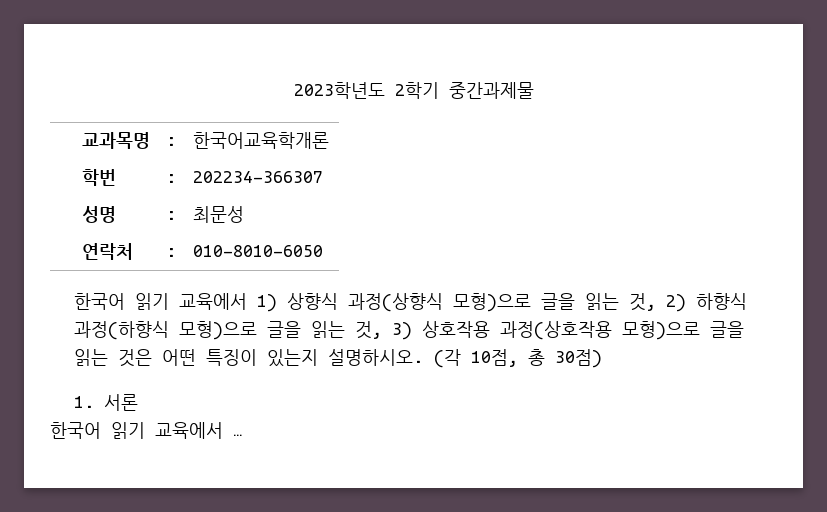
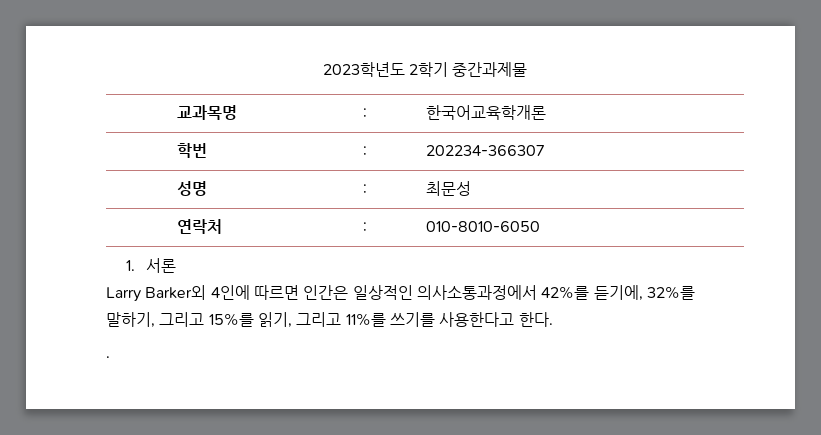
[74,293,748,312] [74,321,745,340] [74,349,603,368] [74,394,139,411] [50,422,243,439] 한국어 읽기 교육에서 1) 상향식 과정(상향식 모형)으로 글을 읽는 것, 2) 하향식 과정(하향식 모형)으로 글을 읽는 것, 3) 상호작용 과정(상호작용 모형)으로 글을 읽는 것은 어떤 특징이 있는지 설명하시오. (각 10점, 총 30점) // 1. 서론 // 한국어 읽기 교육에서 … -> [126,258,177,273] [106,285,695,302] [106,312,553,328] [106,356,110,358] 1. 서론 // Larry Barker외 4인에 따르면 인간은 일상적인 의사소통과정에서 42%를 듣기에, 32%를 말하기, 그리고 15%를 읽기, 그리고 11%를 쓰기를 사용한다고 한다. // .

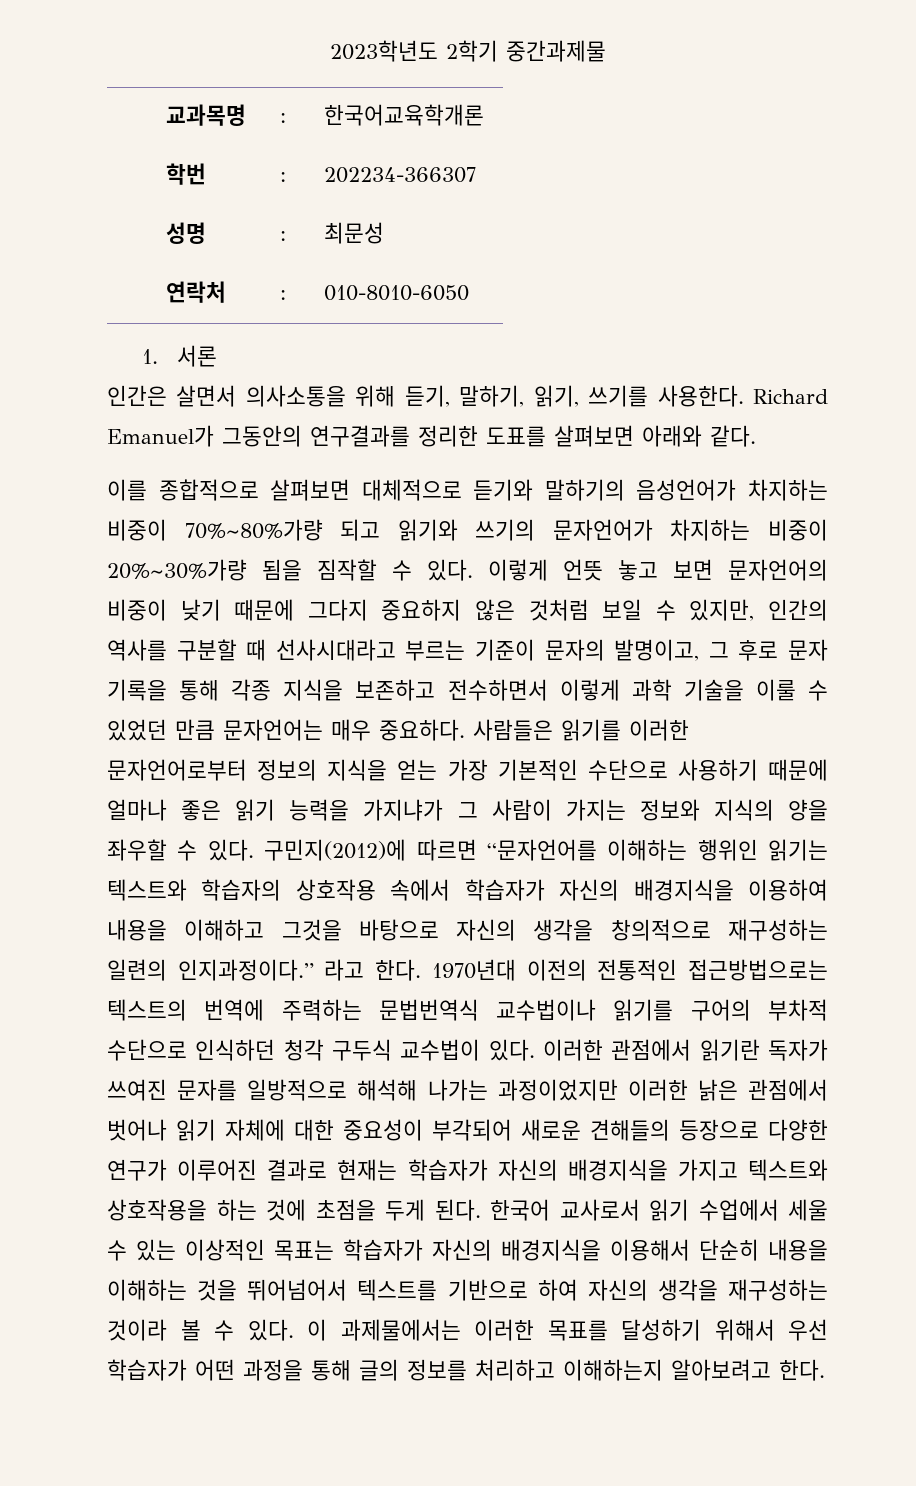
[106,285,695,302] [106,312,553,328] [106,356,110,358] Larry Barker외 4인에 따르면 인간은 일상적인 의사소통과정에서 42%를 듣기에, 32%를 말하기, 그리고 15%를 읽기, 그리고 11%를 쓰기를 사용한다고 한다. // . -> [107,385,829,407] [107,425,756,447] [107,479,828,501] [107,519,828,541] [107,559,828,581] [107,599,829,621] [107,639,829,661] [107,679,829,701] [107,719,689,741] [107,759,828,781] [107,799,829,821] [107,839,828,861] [107,879,829,901] [107,919,828,941] [107,959,828,981] [107,999,828,1021] [107,1039,828,1061] [107,1079,828,1101] [107,1119,828,1141] [107,1159,828,1181] [107,1199,828,1221] [107,1239,828,1261] [107,1279,828,1301] [107,1319,828,1341] [107,1359,825,1381] 인간은 살면서 의사소통을 위해 듣기, 말하기, 읽기, 쓰기를 사용한다. Richard Emanuel가 그동안의 연구결과를 정리한 도표를 살펴보면 아래와 같다. // 이를 종합적으로 살펴보면 대체적으로 듣기와 말하기의 음성언어가 차지하는 비중이 70%~80%가량 되고 읽기와 쓰기의 문자언어가 차지하는 비중이 20%~30%가량 됨을 짐작할 수 있다. 이렇게 언뜻 놓고 보면 문자언어의 비중이 낮기 때문에 그다지 중요하지 않은 것처럼 보일 수 있지만, 인간의 역사를 구분할 때 선사시대라고 부르는 기준이 문자의 발명이고, 그 후로 문자 기록을 통해 각종 지식을 보존하고 전수하면서 이렇게 과학 기술을 이룰 수 있었던 만큼 문자언어는 매우 중요하다. 사람들은 읽기를 이러한 문자언어로부터 정보의 지식을 얻는 가장 기본적인 수단으로 사용하기 때문에 얼마나 좋은 읽기 능력을 가지냐가 그 사람이 가지는 정보와 지식의 양을 좌우할 수 있다. 구민지(2012)에 따르면 “문자언어를 이해하는 행위인 읽기는 텍스트와 학습자의 상호작용 속에서 학습자가 자신의 배경지식을 이용하여 내용을 이해하고 그것을 바탕으로 자신의 생각을 창의적으로 재구성하는 일련의 인지과정이다.” 라고 한다. 1970년대 이전의 전통적인 접근방법으로는 텍스트의 번역에 주력하는 문법번역식 교수법이나 읽기를 구어의 부차적 수단으로 인식하던 청각 구두식 교수법이 있다. 이러한 관점에서 읽기란 독자가 쓰여진 문자를 일방적으로 해석해 나가는 과정이었지만 이러한 낡은 관점에서 벗어나 읽기 자체에 대한 중요성이 부각되어 새로운 견해들의 등장으로 다양한 연구가 이루어진 결과로 현재는 학습자가 자신의 배경지식을 가지고 텍스트와 상호작용을 하는 것에 초점을 두게 된다. 한국어 교사로서 읽기 수업에서 세울 수 있는 이상적인 목표는 학습자가 자신의 배경지식을 이용해서 단순히 내용을 이해하는 것을 뛰어넘어서 텍스트를 기반으로 하여 자신의 생각을 재구성하는 것이라 볼 수 있다. 이 과제물에서는 이러한 목표를 달성하기 위해서 우선 학습자가 어떤 과정을 통해 글의 정보를 처리하고 이해하는지 알아보려고 한다.

